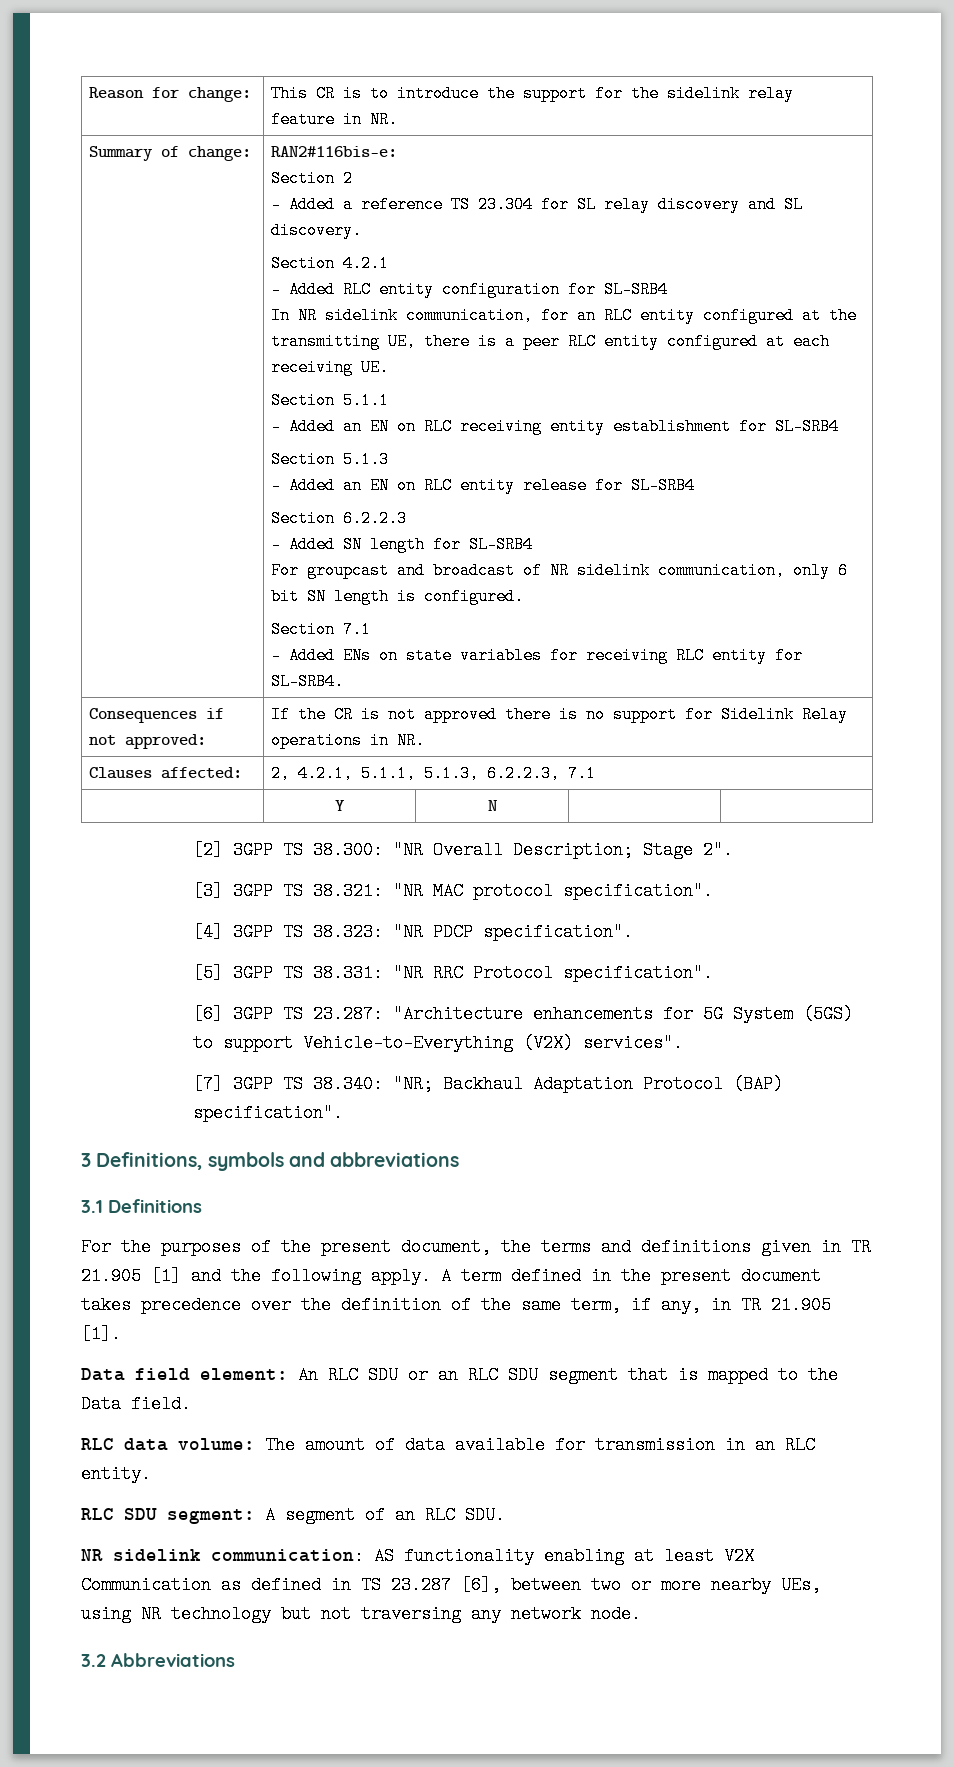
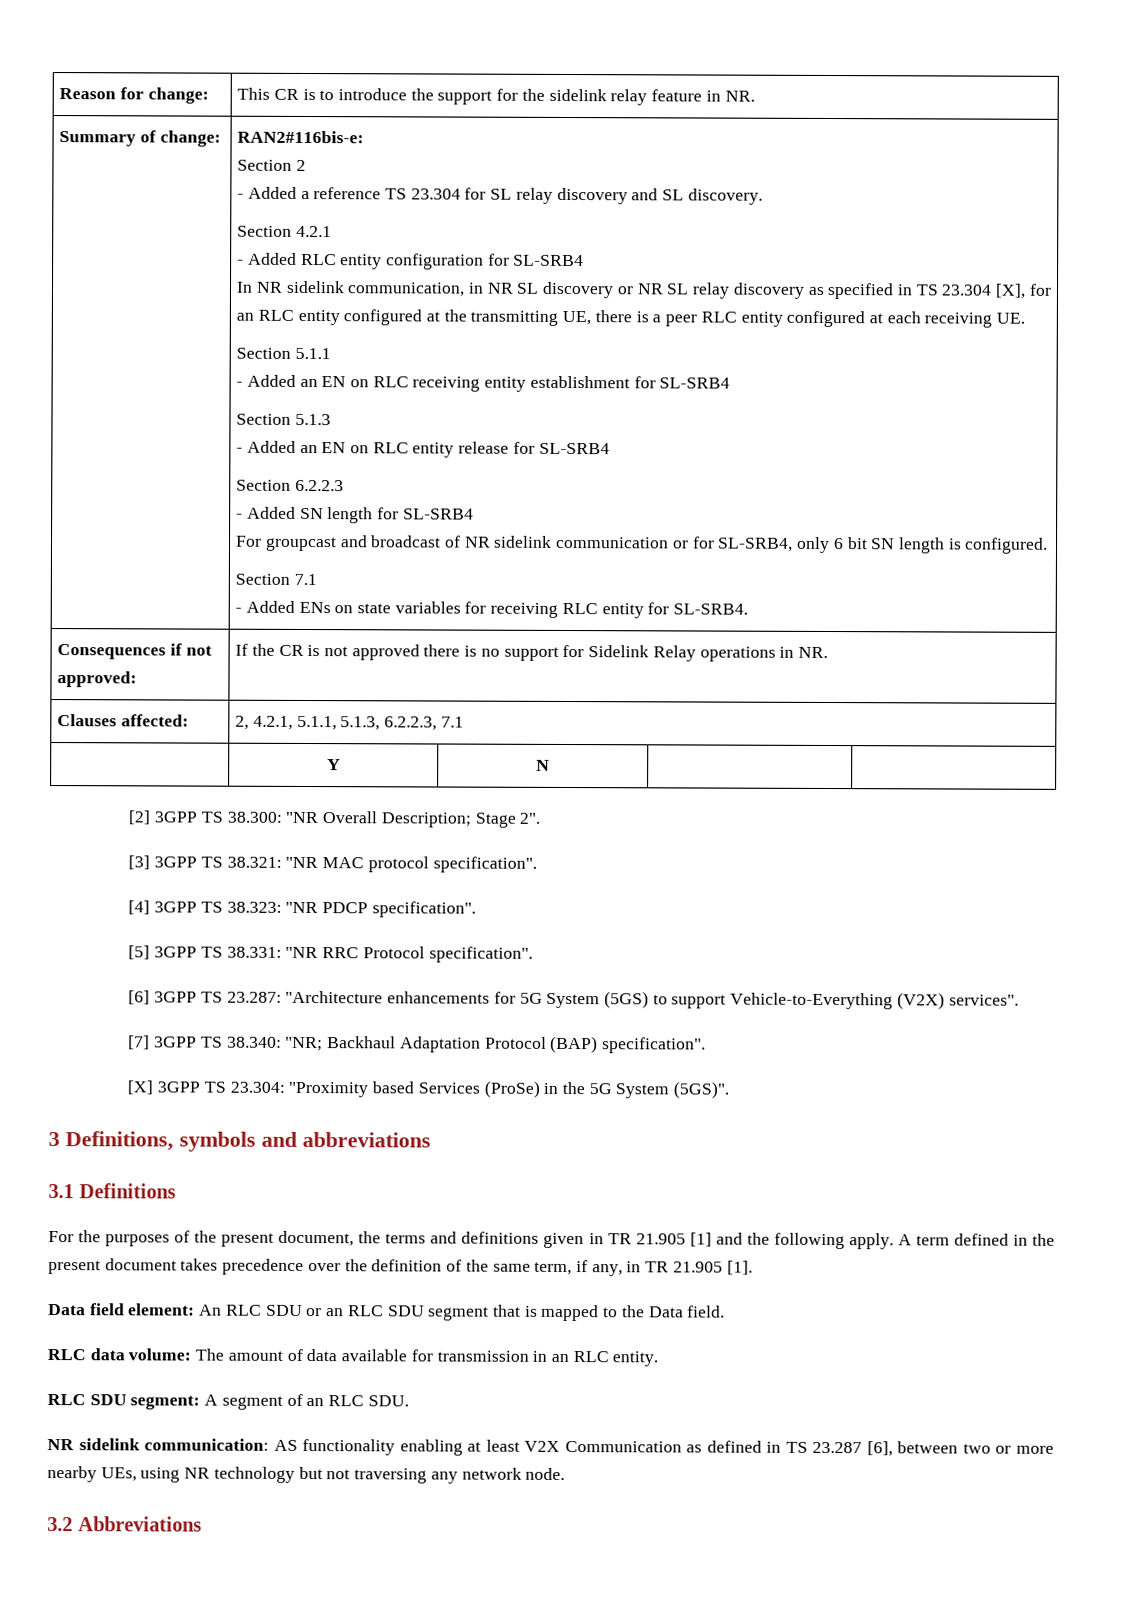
(534, 315) none -> [467,281,1027,300] in NR SL discovery or NR SL relay discovery as specified in TS 23.304 [X],
[658,562,786,579] communication, -> [555,536,794,552] communication or for SL-SRB4,
(343, 1113) none -> [127,1080,730,1099] // [X] 3GPP TS 23.304: "Proximity based Services (ProSe) in the 5G System (5GS)".

